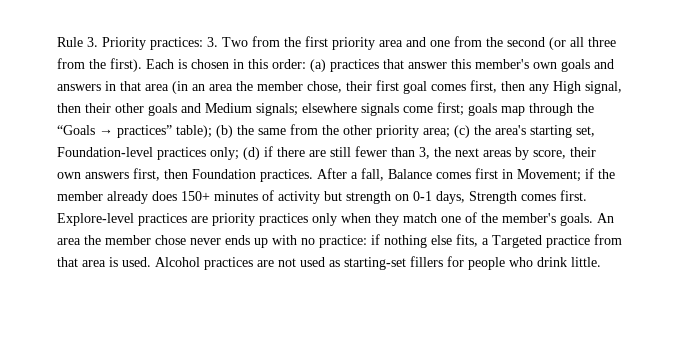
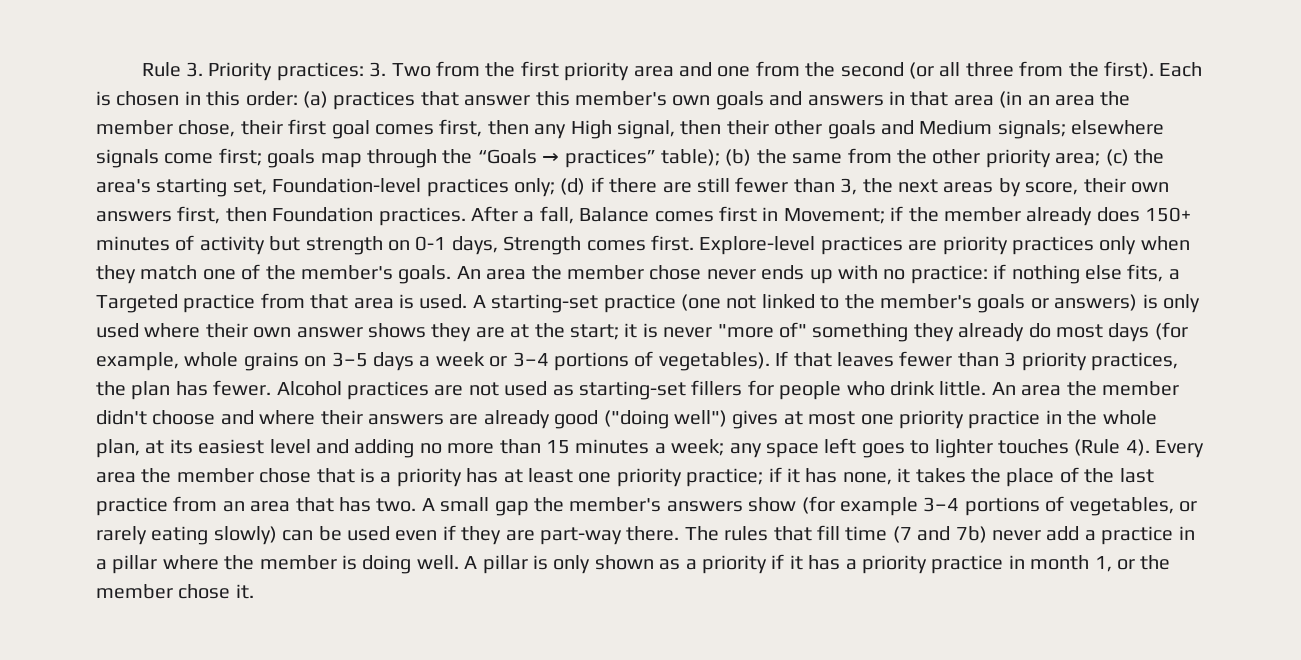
(151, 262) none -> [472,294,1200,313] [96,322,1188,342] [96,351,1178,371] [96,380,272,400] A starting-set practice (one not linked to the member's goals or answers) is only used where their own answer shows they are at the start; it is never "more of" something they already do most days (for example, whole grains on 3–5 days a week or 3–4 portions of vegetables). If that leaves fewer than 3 priority practices, the plan has fewer.
(601, 262) none -> [991,381,1179,396] [96,410,1157,429] [96,438,1205,458] [96,467,1154,487] [96,496,1197,516] [96,525,1195,545] [96,554,1171,574] [96,584,254,599] An area the member didn't choose and where their answers are already good ("doing well") gives at most one priority practice in the whole plan, at its easiest level and adding no more than 15 minutes a week; any space left goes to lighter touches (Rule 4). Every area the member chose that is a priority has at least one priority practice; if it has none, it takes the place of the last practice from an area that has two. A small gap the member's answers show (for example 3–4 portions of vegetables, or rarely eating slowly) can be used even if they are part-way there. The rules that fill time (7 and 7b) never add a practice in a pillar where the member is doing well. A pillar is only shown as a priority if it has a priority practice in month 1, or the member chose it.

